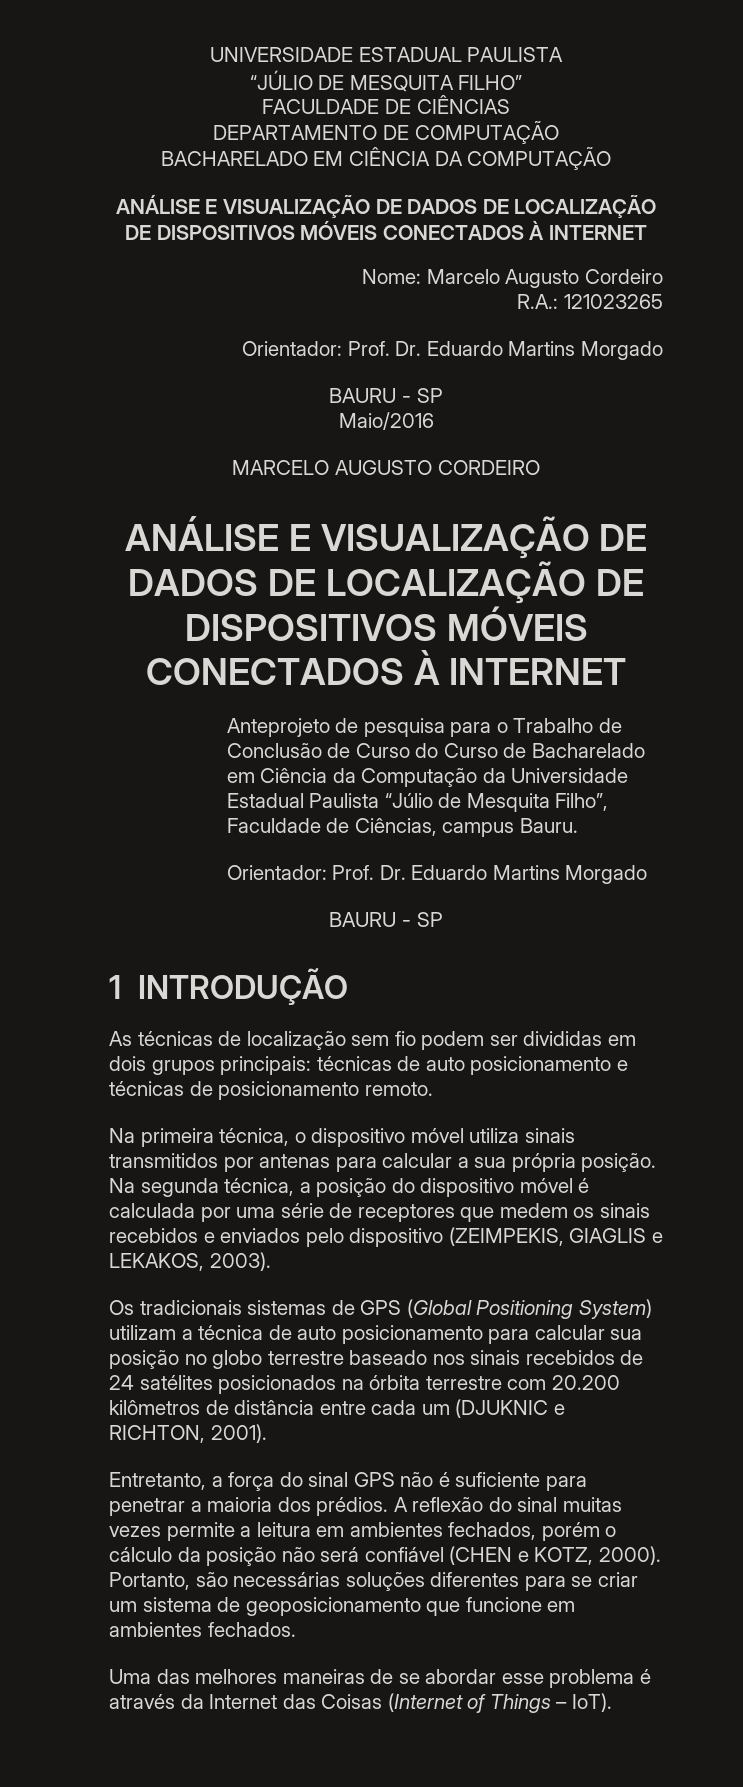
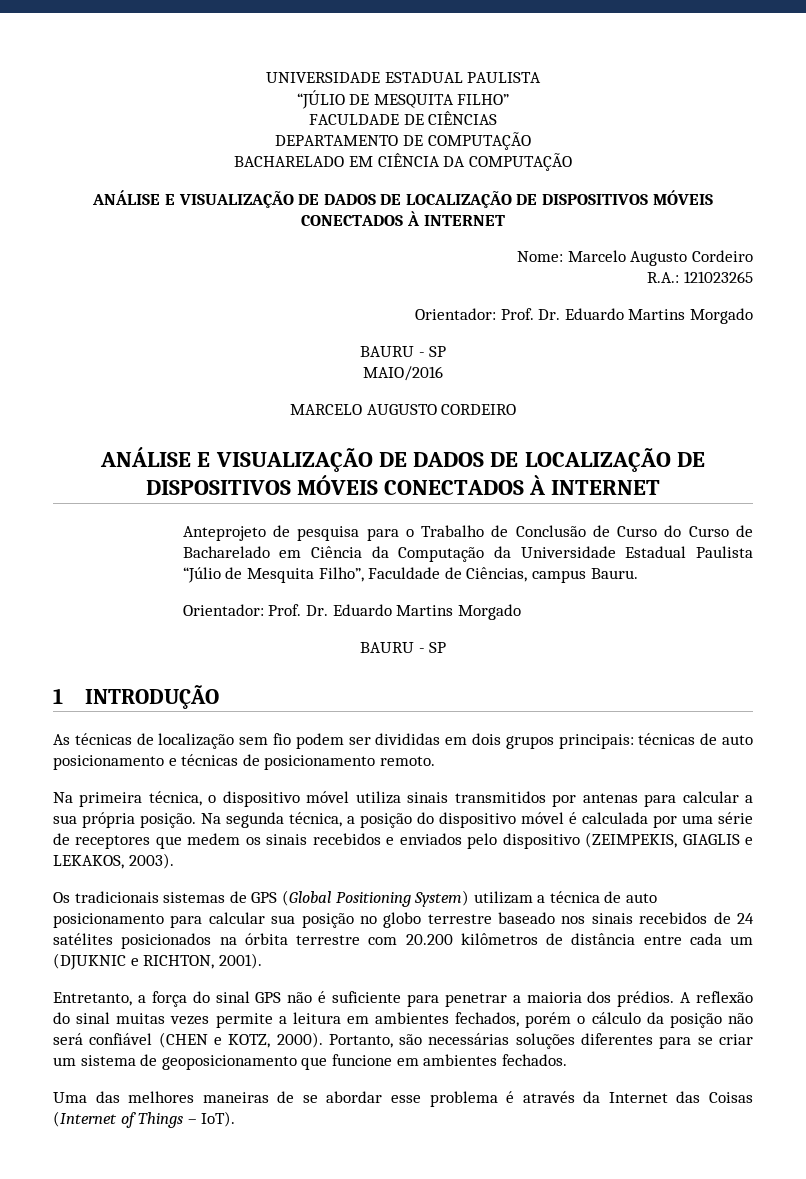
[338,412,434,430] Maio/2016 -> [363,366,443,381] MAIO/2016

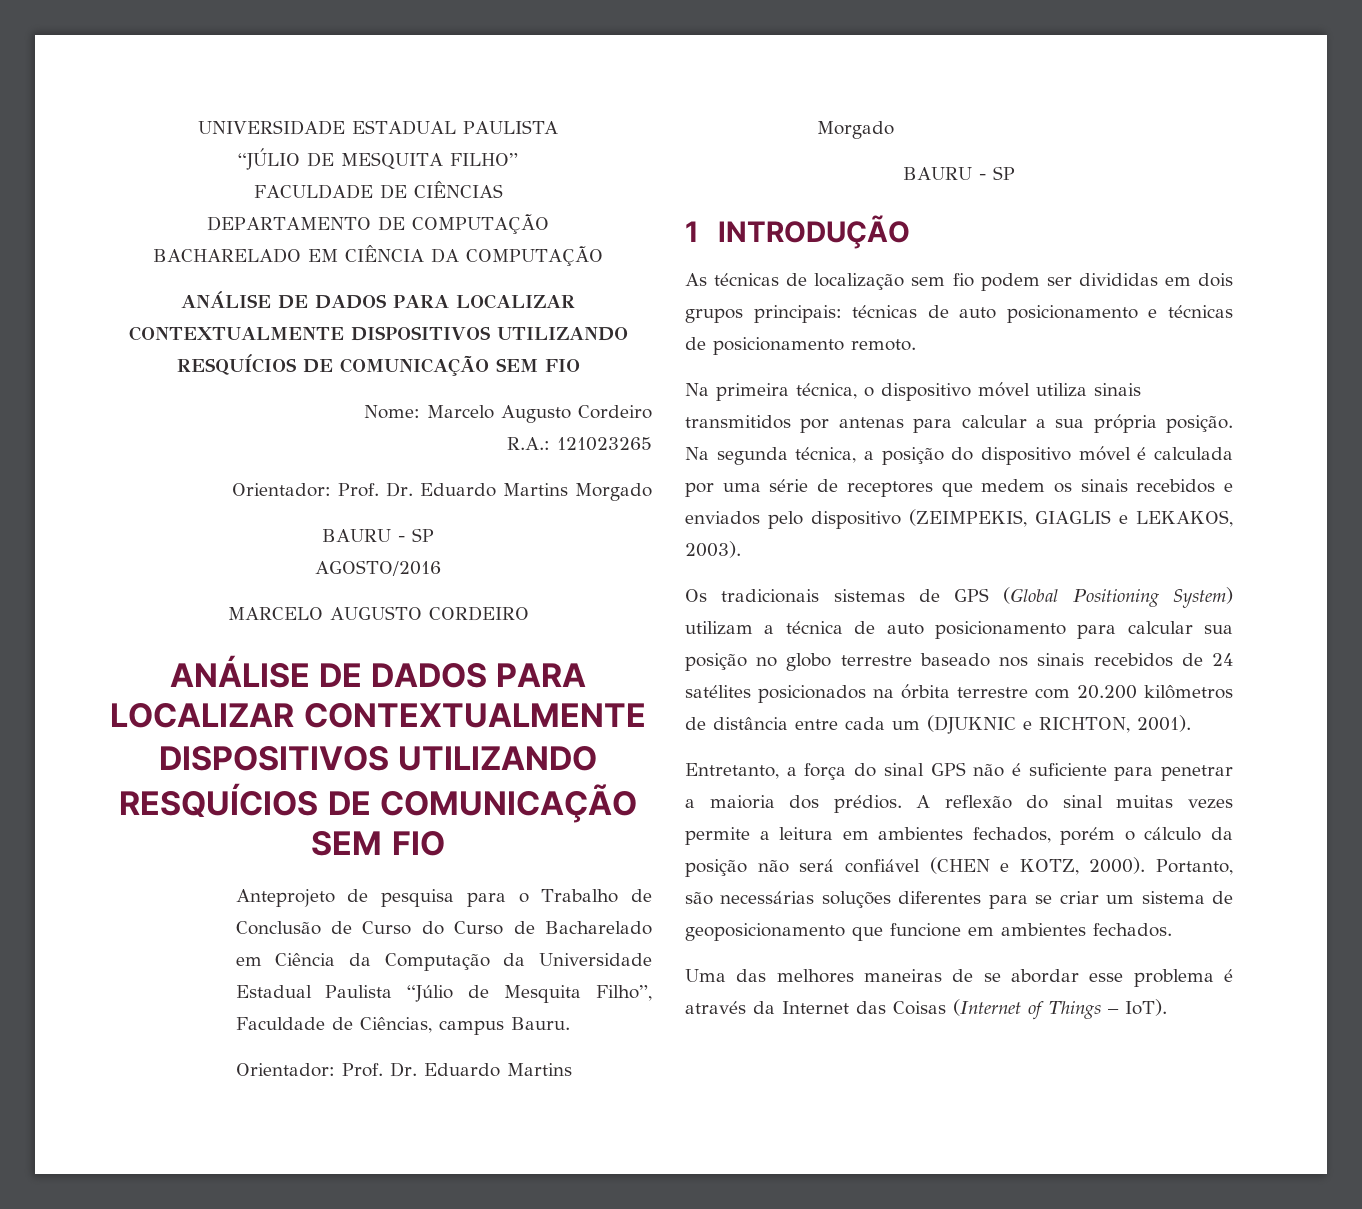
[164,190,713,208] [301,211,505,226] E VISUALIZAÇÃO DE DADOS DE LOCALIZAÇÃO DE DISPOSITIVOS MÓVEIS CONECTADOS À INTERNET -> [278,294,575,309] [128,326,628,341] [176,354,580,376] DE DADOS PARA LOCALIZAR CONTEXTUALMENTE DISPOSITIVOS UTILIZANDO RESQUÍCIOS DE COMUNICAÇÃO SEM FIO
[363,366,443,381] MAIO/2016 -> [315,560,441,576] AGOSTO/2016
[197,448,705,472] [145,475,661,495] E VISUALIZAÇÃO DE DADOS DE LOCALIZAÇÃO DE DISPOSITIVOS MÓVEIS CONECTADOS À INTERNET -> [318,663,587,688] [110,703,646,728] [158,746,598,771] [119,783,637,823] [311,831,445,856] DE DADOS PARA LOCALIZAR CONTEXTUALMENTE DISPOSITIVOS UTILIZANDO RESQUÍCIOS DE COMUNICAÇÃO SEM FIO

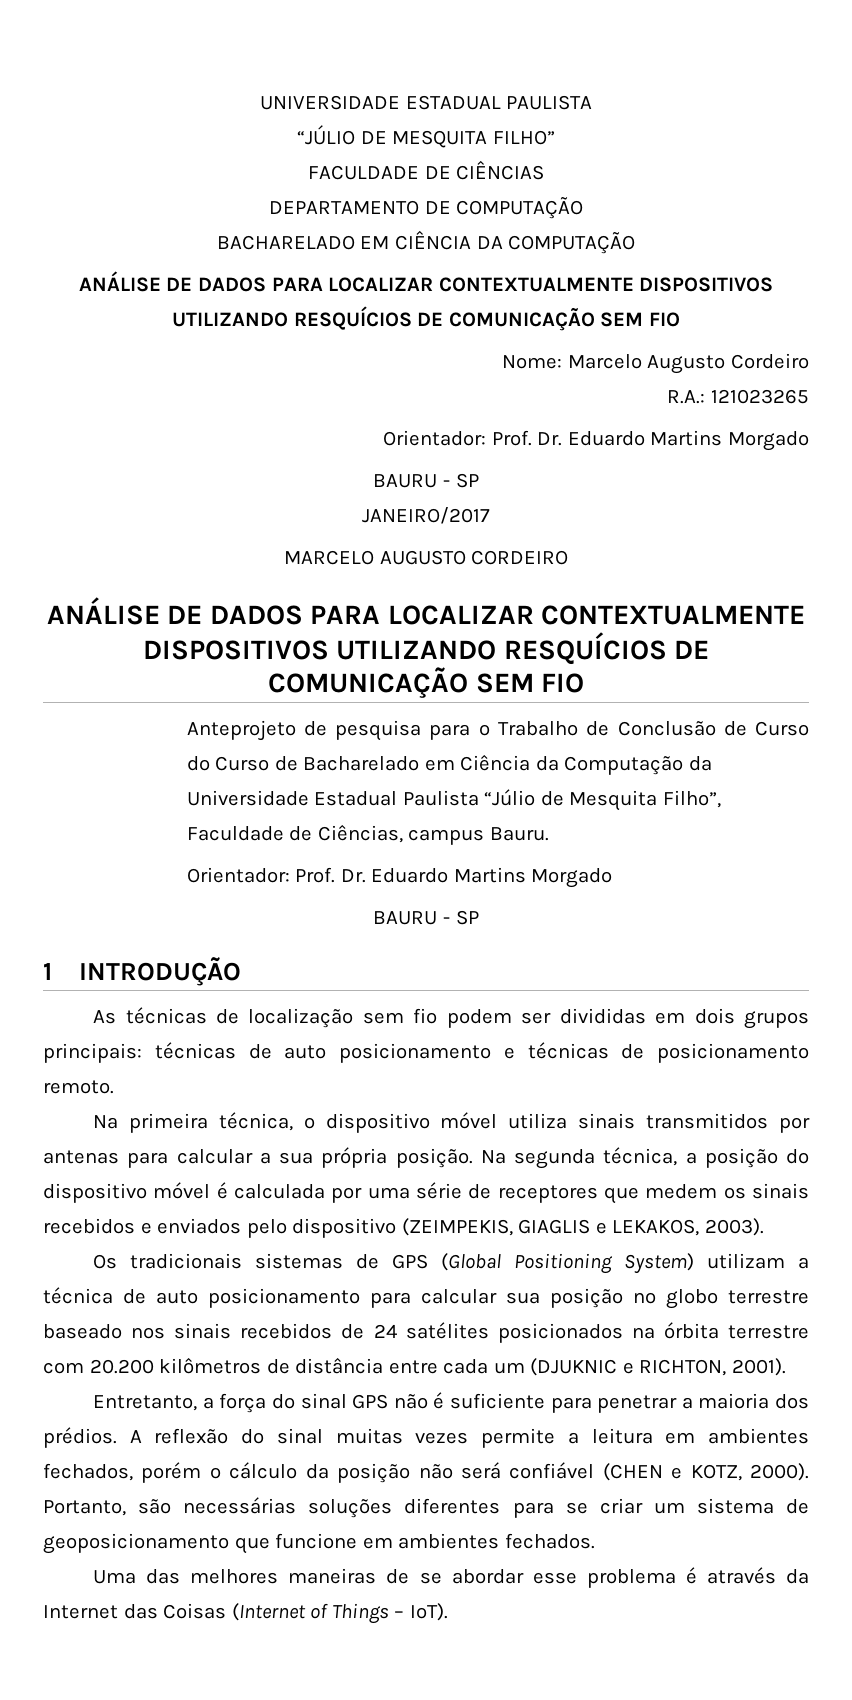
[315,560,441,576] AGOSTO/2016 -> [362,507,490,524] JANEIRO/2017

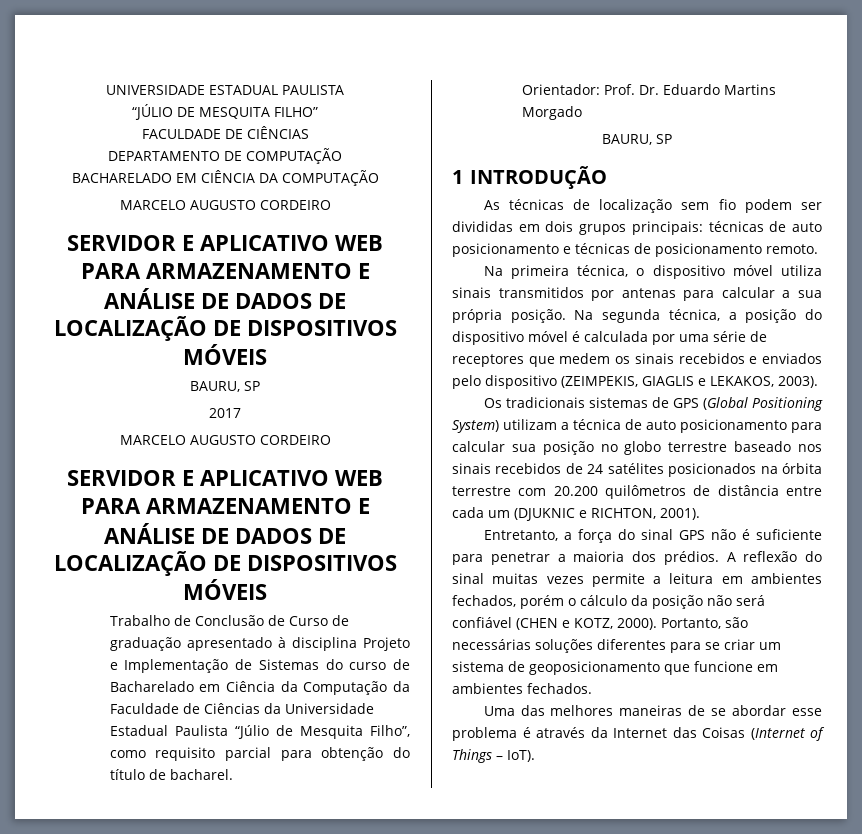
[78,271,774,292] [172,306,680,331] [502,353,809,374] [667,389,809,404] [383,430,809,451] [373,473,479,488] [362,507,490,524] [283,550,569,565] [46,597,806,625] [142,632,710,665] [267,667,585,699] [186,720,809,741] [186,754,712,775] [186,789,721,811] [186,824,549,845] [186,867,613,888] [373,911,451,925] ANÁLISE DE DADOS PARA LOCALIZAR CONTEXTUALMENTE DISPOSITIVOS UTILIZANDO RESQUÍCIOS DE COMUNICAÇÃO SEM FIO // Nome: Marcelo Augusto Cordeiro // R.A.: 121023265 // Orientador: Prof. Dr. Eduardo Martins Morgado // BAURU - SP // JANEIRO/2017 // MARCELO AUGUSTO CORDEIRO // ANÁLISE DE DADOS PARA LOCALIZAR CONTEXTUALMENTE DISPOSITIVOS UTILIZANDO RESQUÍCIOS DE COMUNICAÇÃO SEM FIO // Anteprojeto de pesquisa para o Trabalho de Conclusão de Curso do Curso de Bacharelado em Ciência da Computação da Universidade Estadual Paulista “Júlio de Mesquita Filho”, Faculdade de Ciências, campus Bauru. // Orientador: Prof. Dr. Eduardo Martins Morgado // BAURU - -> [119,200,331,210] [67,235,383,251] [80,263,370,279] [104,288,346,309] [53,316,397,341] [183,344,267,365] [190,381,260,392] [209,408,241,418] [119,435,331,445] [67,470,383,486] [80,498,370,514] [104,523,346,544] [53,551,397,576] [183,579,267,600] [109,615,349,626] [109,637,410,651] [109,659,410,673] [109,681,410,695] [109,703,374,714] [109,725,410,739] [109,747,410,761] [109,769,233,780] [521,84,776,95] [521,106,582,120] [602,134,652,145] MARCELO AUGUSTO CORDEIRO // SERVIDOR E APLICATIVO WEB PARA ARMAZENAMENTO E ANÁLISE DE DADOS DE LOCALIZAÇÃO DE DISPOSITIVOS MÓVEIS // BAURU, SP // 2017 // MARCELO AUGUSTO CORDEIRO // SERVIDOR E APLICATIVO WEB PARA ARMAZENAMENTO E ANÁLISE DE DADOS DE LOCALIZAÇÃO DE DISPOSITIVOS MÓVEIS // Trabalho de Conclusão de Curso de graduação apresentado à disciplina Projeto e Implementação de Sistemas do curso de Bacharelado em Ciência da Computação da Faculdade de Ciências da Universidade Estadual Paulista “Júlio de Mesquita Filho”, como requisito parcial para obtenção do título de bacharel. // Orientador: Prof. Dr. Eduardo Martins Morgado // BAURU,
[159,1357,262,1374] kilômetros -> [605,485,686,499] quilômetros

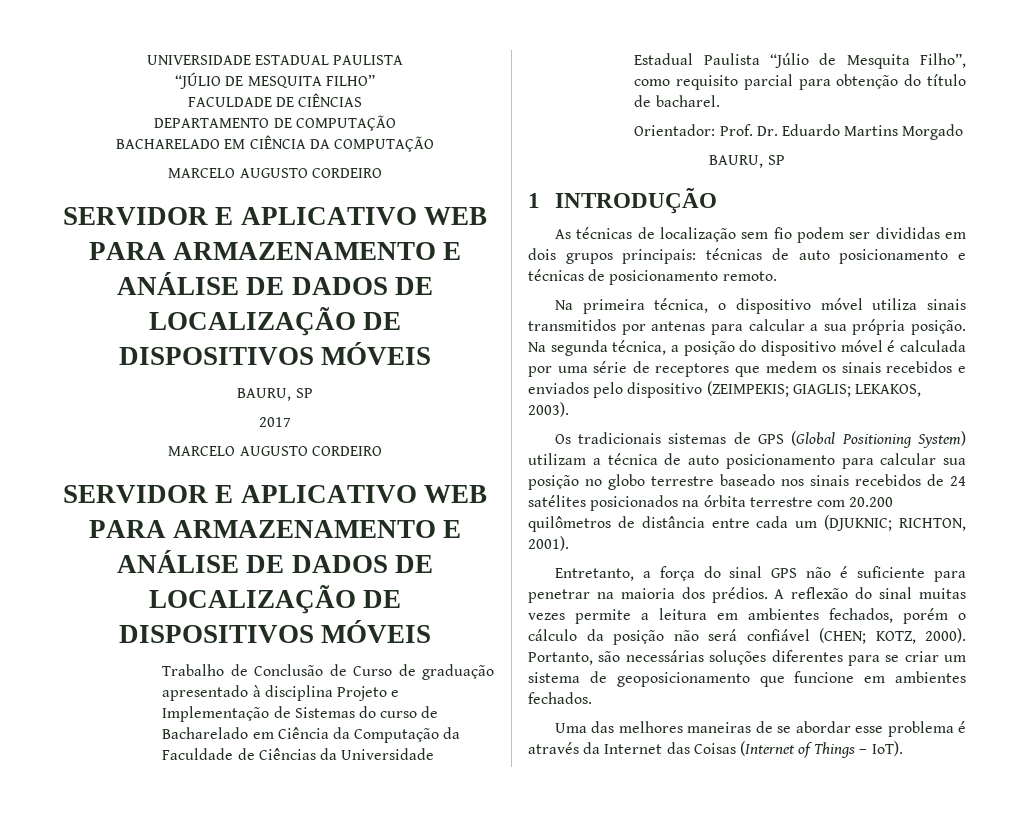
[561,376,706,388] (ZEIMPEKIS, GIAGLIS e -> [706,381,851,397] (ZEIMPEKIS; GIAGLIS;
[514,508,587,521] (DJUKNIC e -> [824,515,893,531] (DJUKNIC;
[557,554,566,562] a -> [596,592,614,599] na
[516,618,570,630] (CHEN e -> [819,628,866,644] (CHEN;

